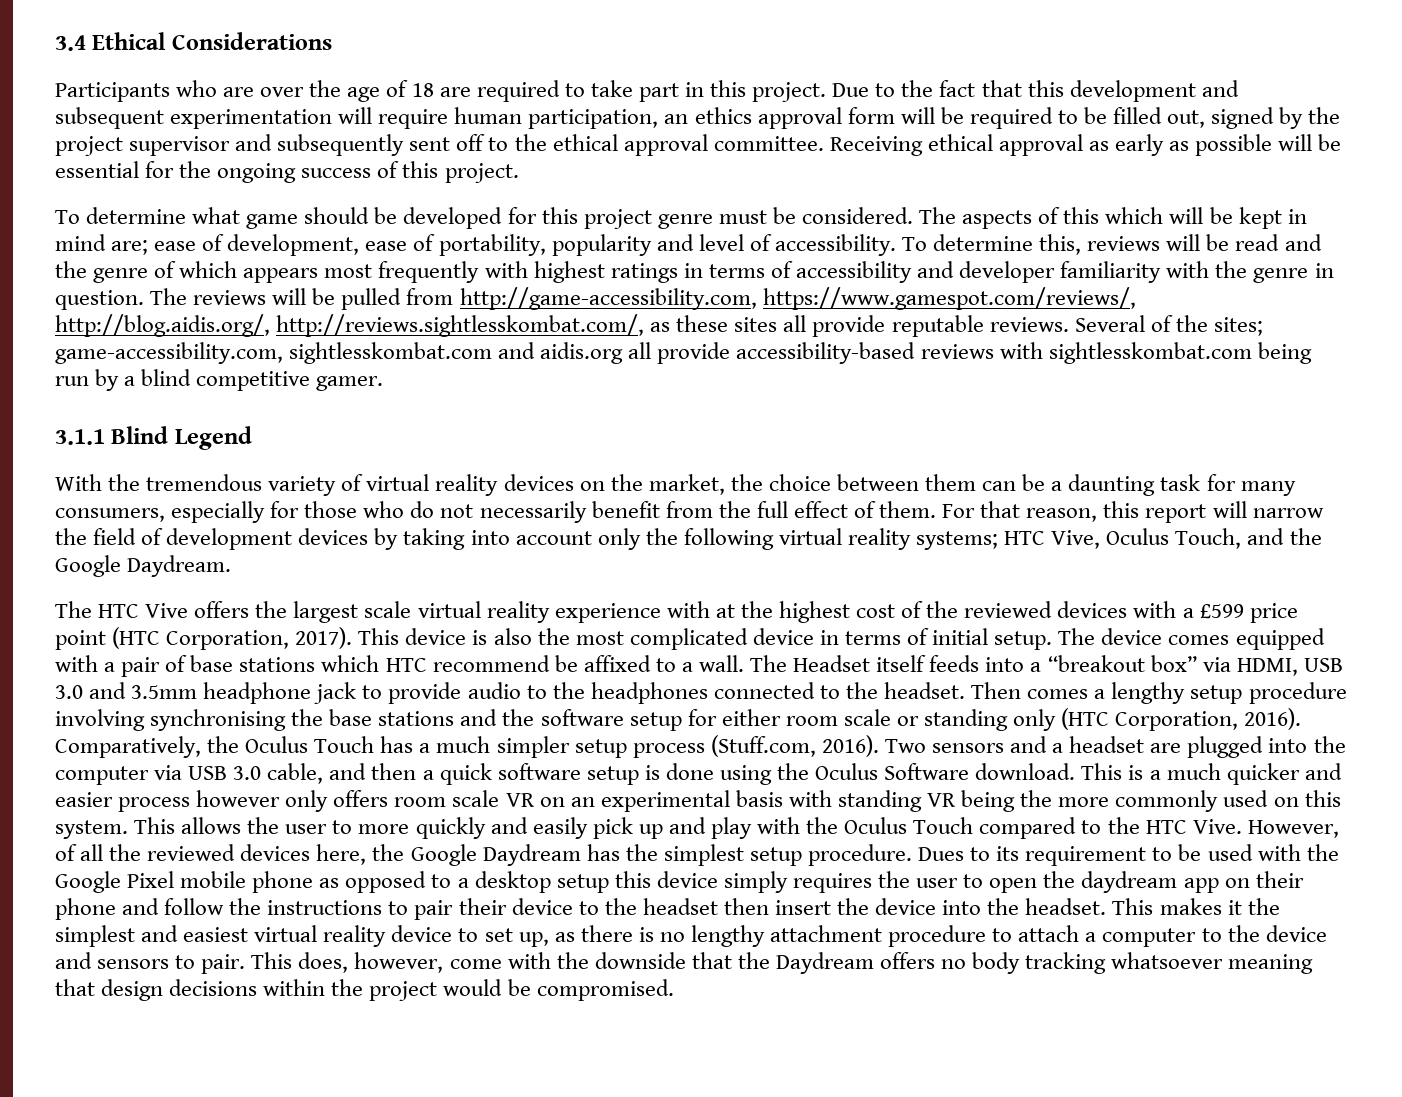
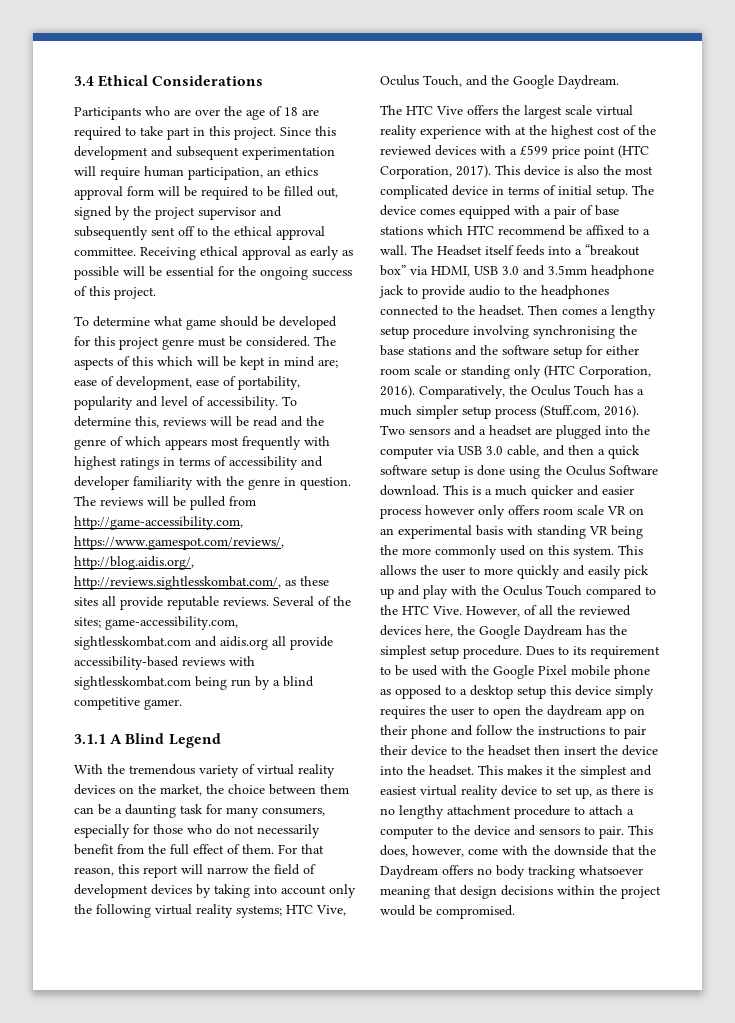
[832,80,1022,97] Due to the fact that -> [280,127,311,136] Since
(105, 437) none -> [110,734,123,744] A

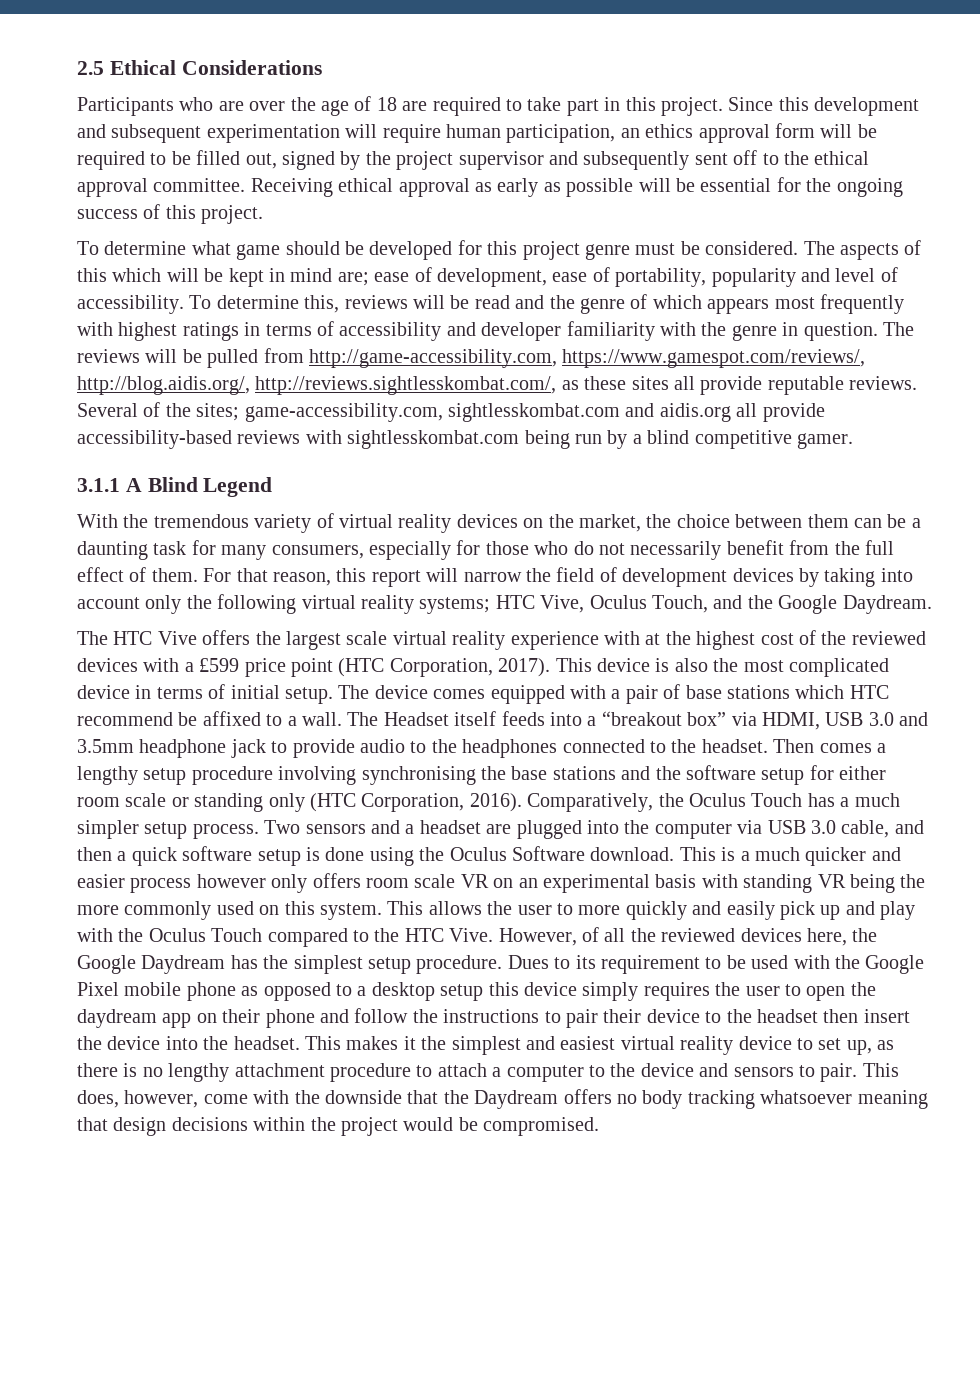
[74,76,94,86] 3.4 -> [77,61,104,75] 2.5
[495,405,639,419] process (Stuff.com, 2016). -> [192,824,259,839] process.

